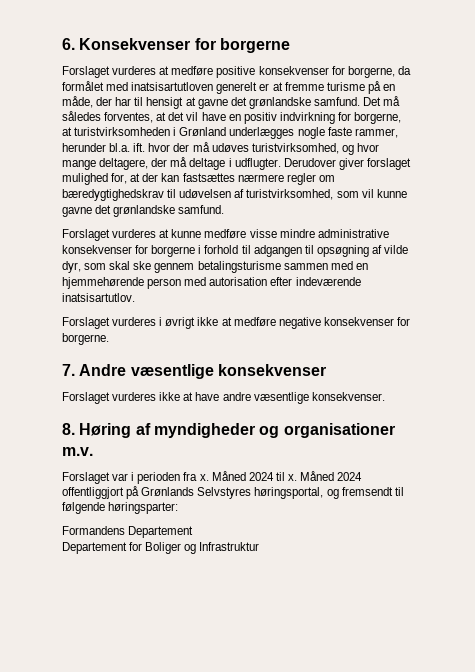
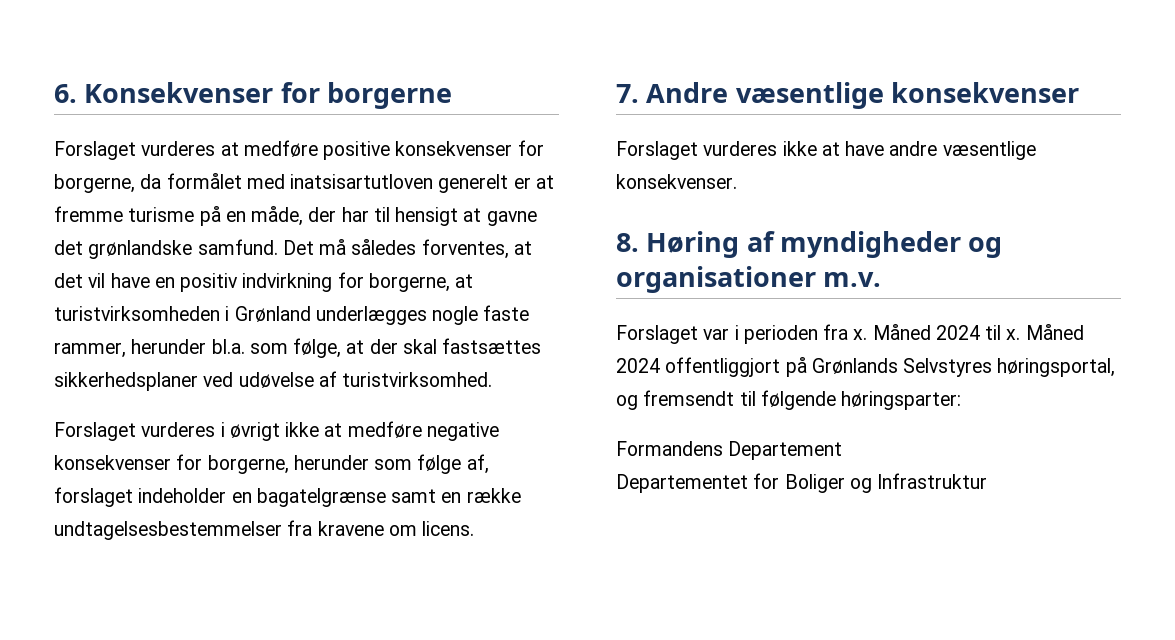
[133,142,379,155] [62,157,411,170] [62,173,335,185] [62,189,407,201] [62,205,225,217] [62,229,389,241] [62,245,409,257] [62,261,368,273] [62,277,361,289] [62,293,135,302] ift. hvor der må udøves turistvirksomhed, og hvor mange deltagere, der må deltage i udflugter. Derudover giver forslaget mulighed for, at der kan fastsættes nærmere regler om bæredygtighedskrav til udøvelsen af turistvirksomhed, som vil kunne gavne det grønlandske samfund. // Forslaget vurderes at kunne medføre visse mindre administrative konsekvenser for borgerne i forhold til adgangen til opsøgning af vilde dyr, som skal ske gennem betalingsturisme sammen med en hjemmehørende person med autorisation efter indeværende inatsisartutlov. -> [249,338,542,358] [54,371,493,391] som følge, at der skal fastsættes sikkerhedsplaner ved udøvelse af turistvirksomhed.
[62,333,109,345] borgerne. -> [207,454,489,474] [54,487,521,507] [54,520,475,540] borgerne, herunder som følge af, forslaget indeholder en bagatelgrænse samt en række undtagelsesbestemmelser fra kravene om licens.
[62,542,127,554] Departement -> [616,474,748,493] Departementet

